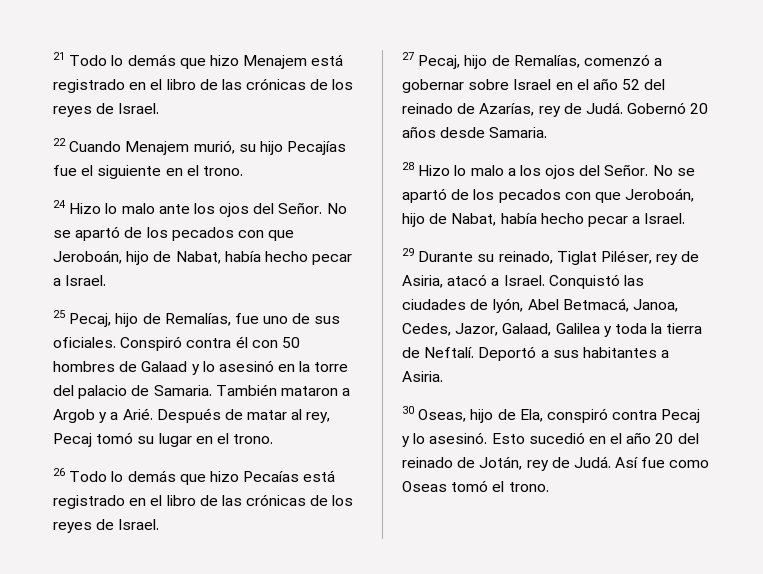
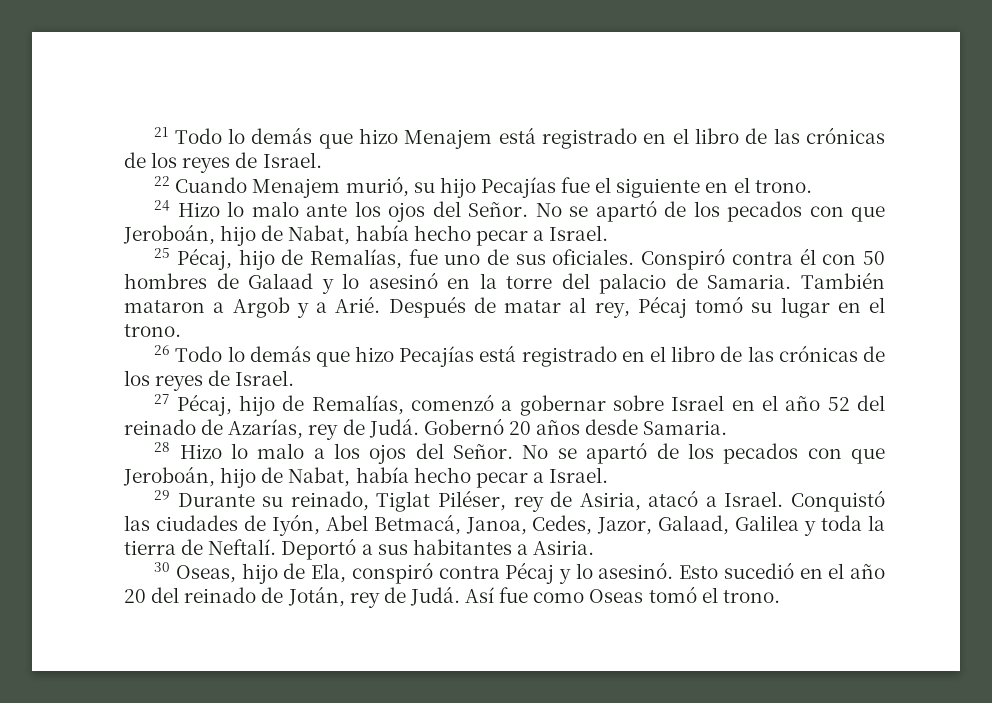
[69,313,112,327] Pecaj, -> [176,248,232,270] Pécaj,
[53,433,92,447] Pecaj -> [637,296,687,318] Pécaj
[243,471,300,482] Pecaías -> [399,346,475,367] Pecajías
[418,55,461,69] Pecaj, -> [176,394,232,416] Pécaj,
[661,409,701,423] Pecaj -> [505,562,555,584] Pécaj

